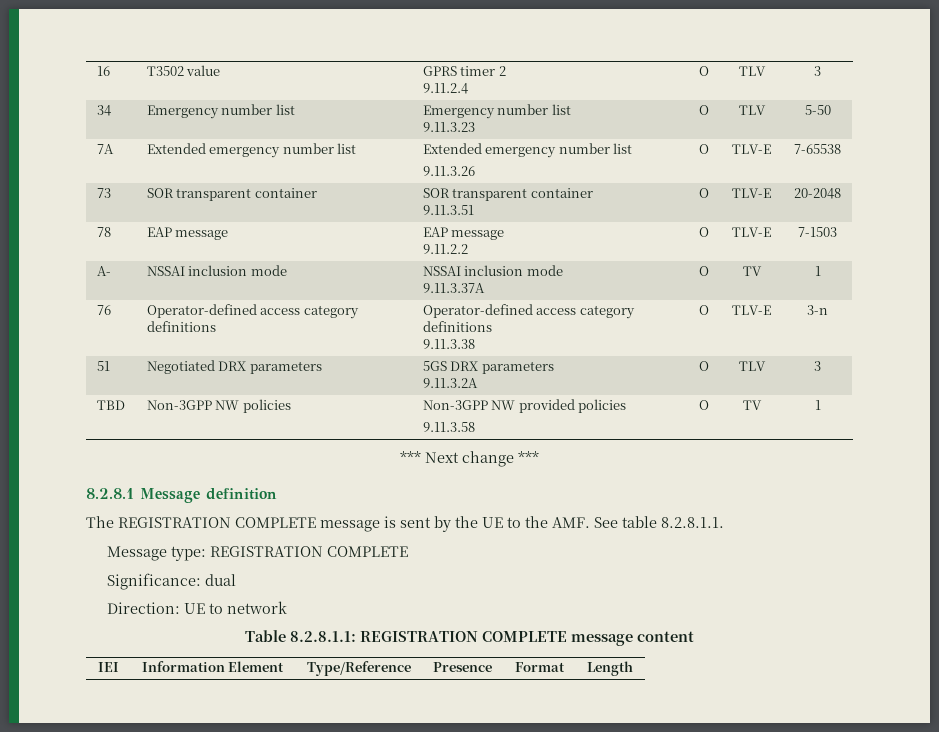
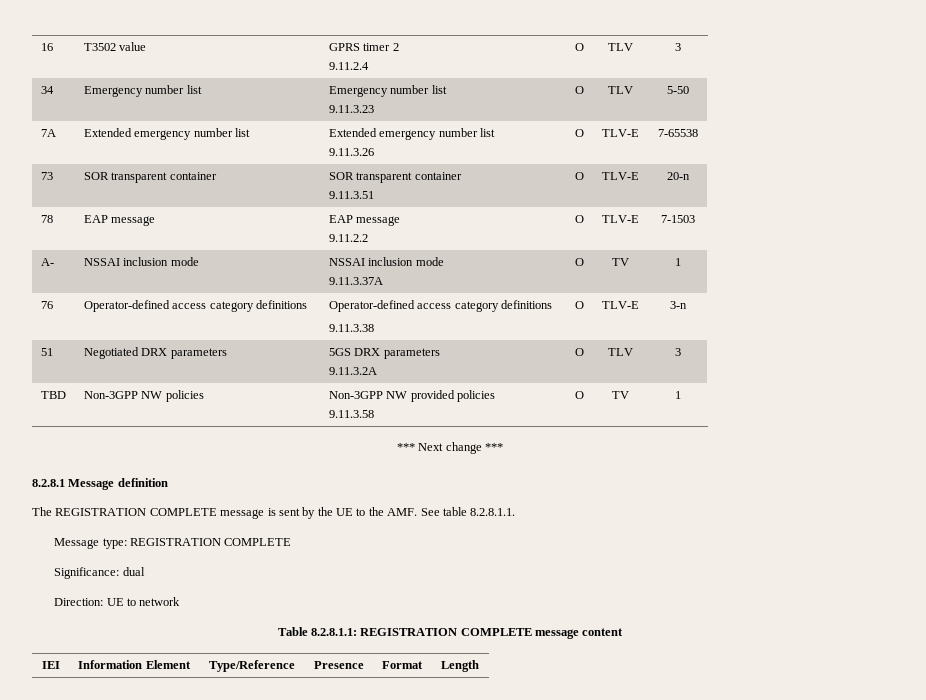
[794,188,841,199] 20-2048 -> [667,172,690,180] 20-n

